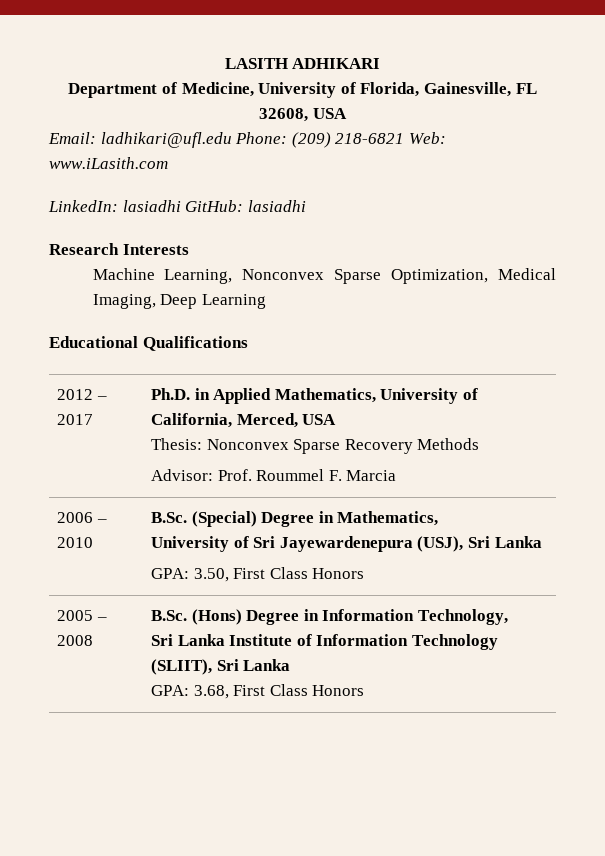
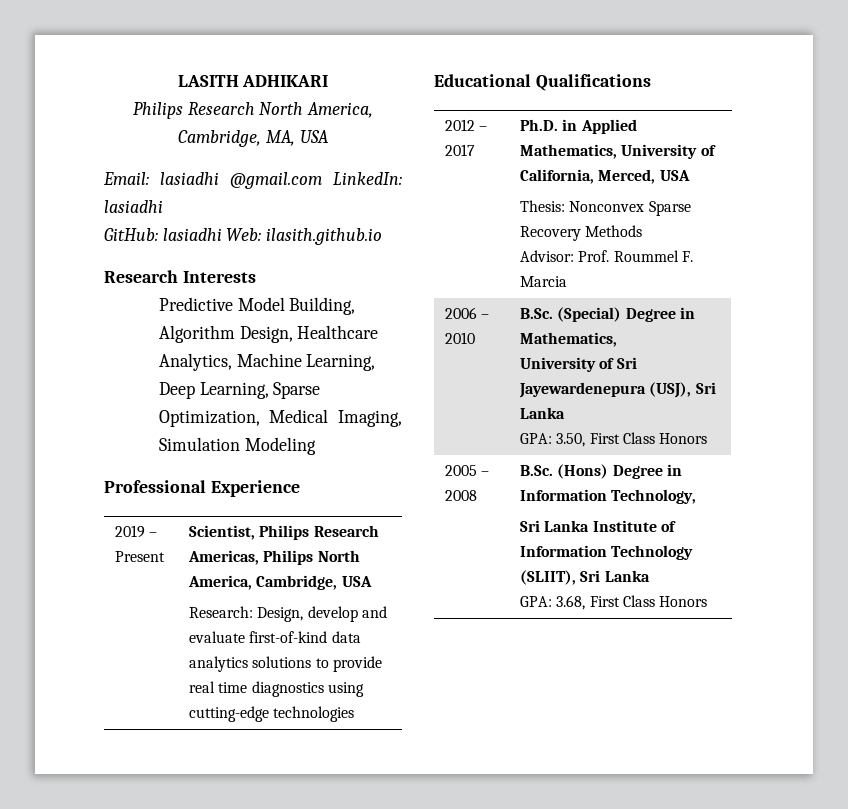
[68,82,537,98] [259,108,347,122] [48,132,446,148] [49,157,168,169] Department of Medicine, University of Florida, Gainesville, FL 32608, USA // Email: ladhikari@ufl.edu Phone: (209) 218-6821 Web: www.iLasith.com // -> [132,102,374,119] [178,130,329,147] [103,172,322,189] Philips Research North America, Cambridge, MA, USA // Email: lasiadhi @gmail.com
(181, 206) none -> (163, 206) //
(306, 206) none -> [226,228,383,245] Web: ilasith.github.io
[92,268,556,284] [92,294,266,309] Machine Learning, Nonconvex Sparse Optimization, Medical Imaging, Deep Learning -> [158,297,356,315] [158,325,379,343] [158,353,376,371] [158,382,321,399] [158,409,402,427] [158,437,316,455] [104,480,300,497] [114,525,158,538] [114,551,165,562] [188,525,379,540] [187,550,360,565] [187,575,372,590] [188,606,387,622] [188,631,361,643] [188,656,382,672] [188,681,364,697] [188,706,355,722] Predictive Model Building, Algorithm Design, Healthcare Analytics, Machine Learning, Deep Learning, Sparse Optimization, Medical Imaging, Simulation Modeling // Professional Experience // 2019 – Present | Scientist, Philips Research Americas, Philips North America, Cambridge, USA // Research: Design, develop and evaluate first-of-kind data analytics solutions to provide real time diagnostics using cutting-edge technologies

